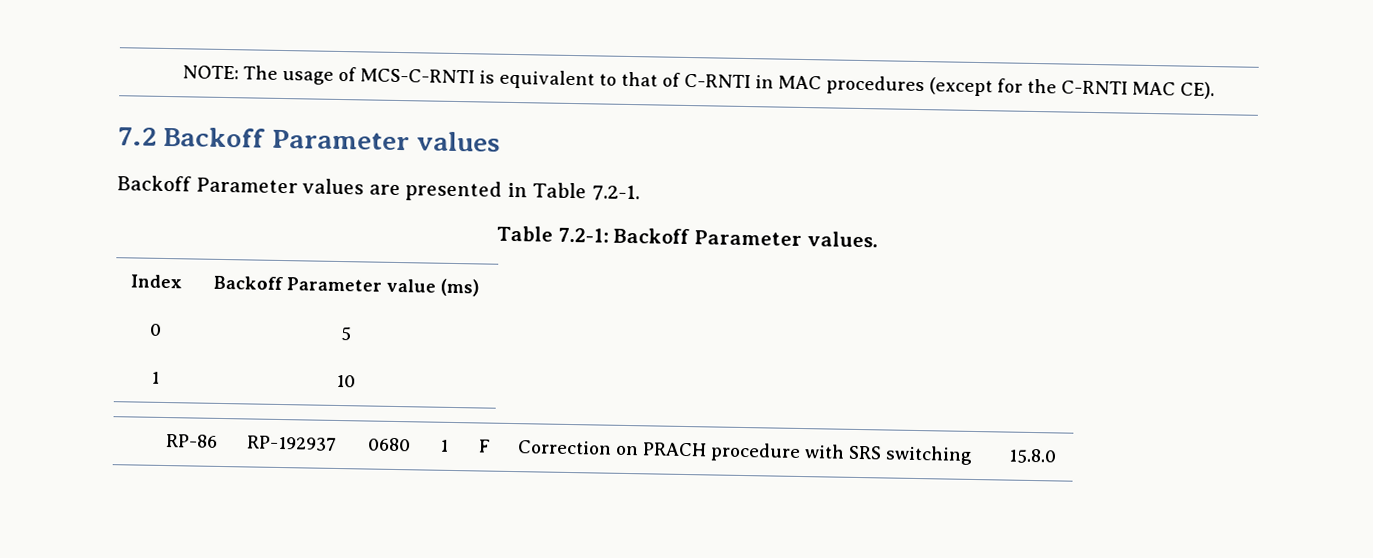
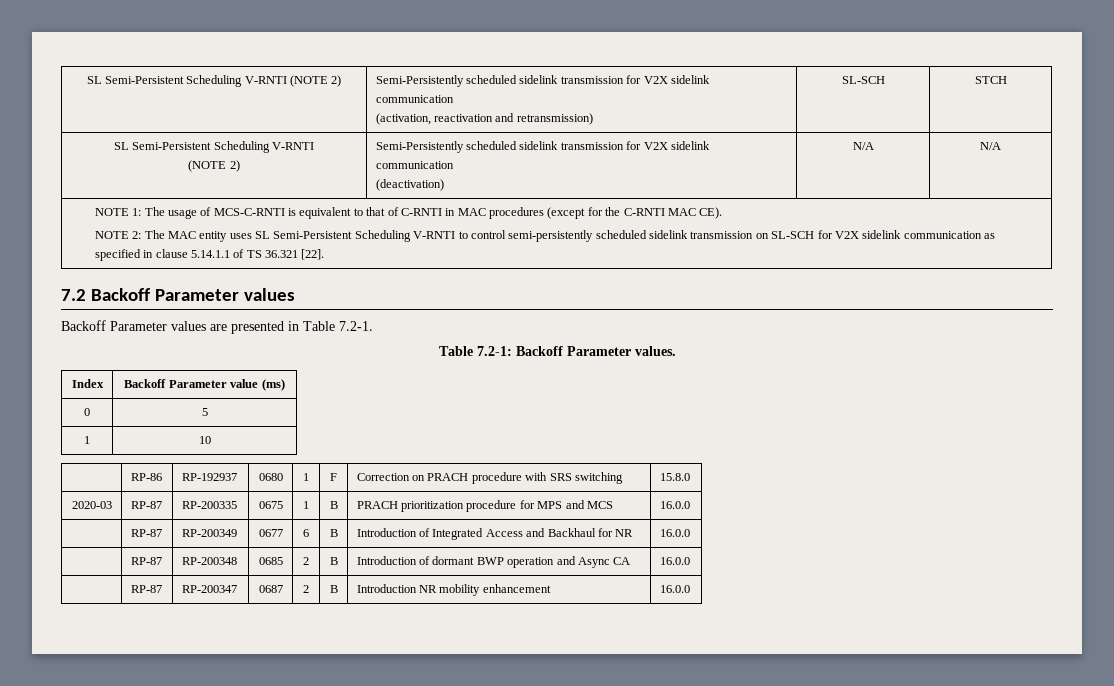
[182,65,240,80] NOTE: -> [86,75,342,87] [375,75,710,87] [375,95,454,103] [375,113,593,125] [841,76,885,84] [974,76,1007,84] [113,141,315,153] [188,160,240,172] [375,141,710,153] [375,161,454,169] [375,179,444,191] [852,142,874,150] [980,142,1001,150] [94,208,142,216] SL Semi-Persistent Scheduling V-RNTI (NOTE 2) | Semi-Persistently scheduled sidelink transmission for V2X sidelink communication // (activation, reactivation and retransmission) | SL-SCH | STCH // SL Semi-Persistent Scheduling V-RNTI // (NOTE 2) | Semi-Persistently scheduled sidelink transmission for V2X sidelink communication // (deactivation) | N/A | N/A // NOTE 1:
(1216, 90) none -> [94,230,996,242] [94,249,325,261] // NOTE 2: The MAC entity uses SL Semi-Persistent Scheduling V-RNTI to control semi-persistently scheduled sidelink transmission on SL-SCH for V2X sidelink communication as specified in clause 5.14.1.1 of TS 36.321 [22].
(1058, 456) none -> [71,501,112,509] [130,501,162,509] [181,501,237,509] [258,501,283,509] [303,501,309,509] [329,501,338,509] [356,500,613,512] [659,501,690,509] [130,529,162,537] [181,529,237,537] [258,529,283,537] [303,529,309,537] [329,529,338,537] [356,528,634,540] [659,529,690,537] [130,557,162,565] [181,557,237,565] [258,557,283,565] [303,557,309,565] [329,557,338,565] [356,556,631,568] [659,557,690,565] [130,585,162,593] [181,585,237,593] [258,585,283,593] [303,585,309,593] [329,585,338,593] [356,584,551,596] [659,585,690,593] // 2020-03 | RP-87 | RP-200335 | 0675 | 1 | B | PRACH prioritization procedure for MPS and MCS | 16.0.0 // | RP-87 | RP-200349 | 0677 | 6 | B | Introduction of Integrated Access and Backhaul for NR | 16.0.0 // | RP-87 | RP-200348 | 0685 | 2 | B | Introduction of dormant BWP operation and Async CA | 16.0.0 // | RP-87 | RP-200347 | 0687 | 2 | B | Introduction NR mobility enhancement | 16.0.0

